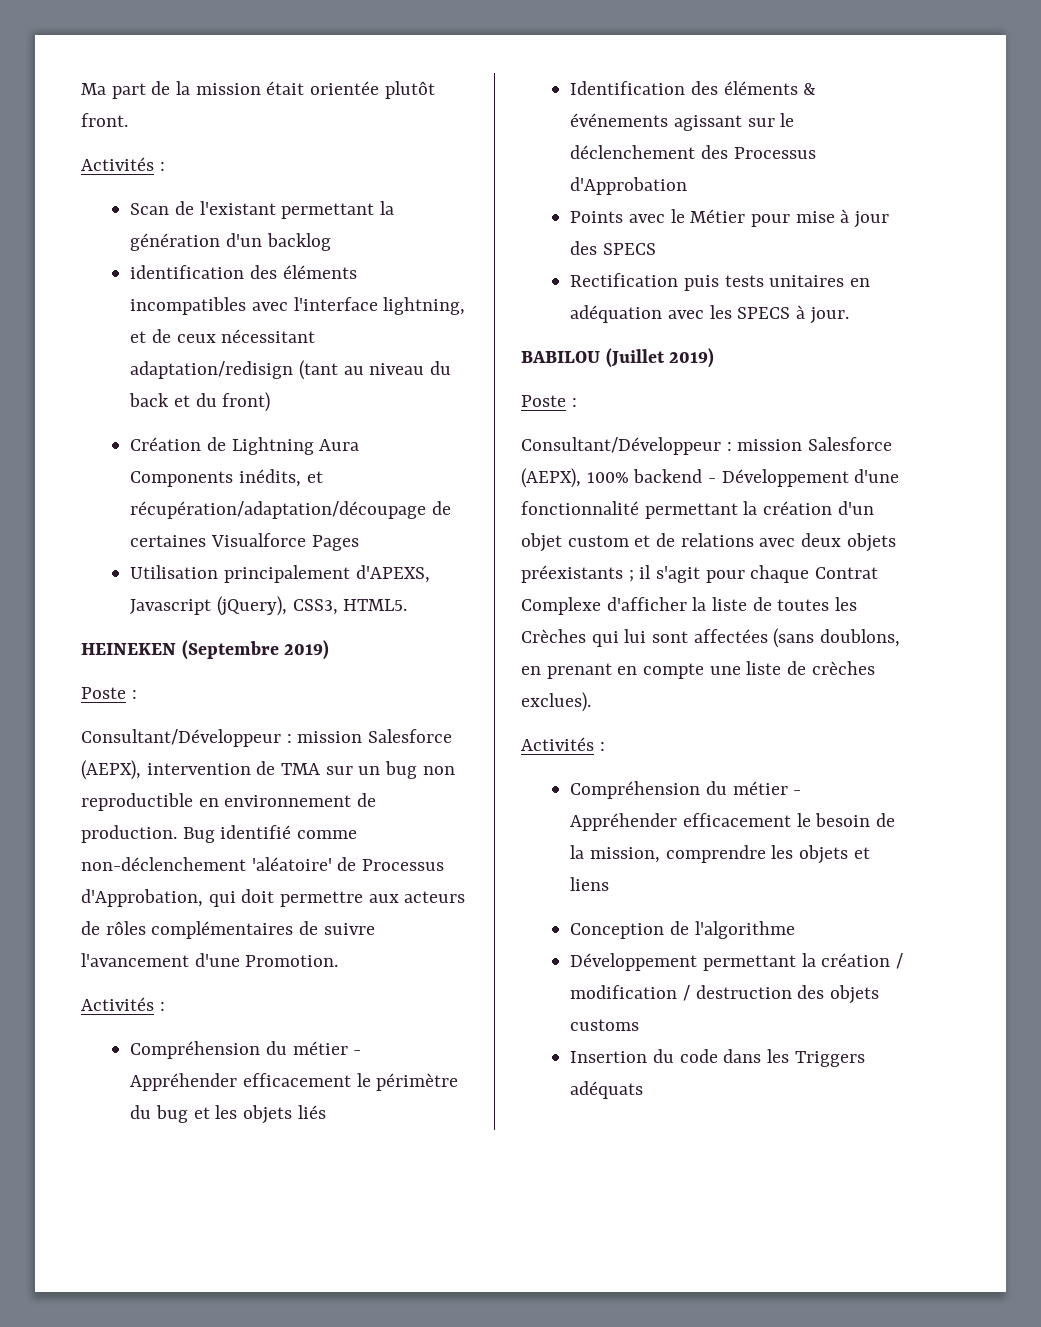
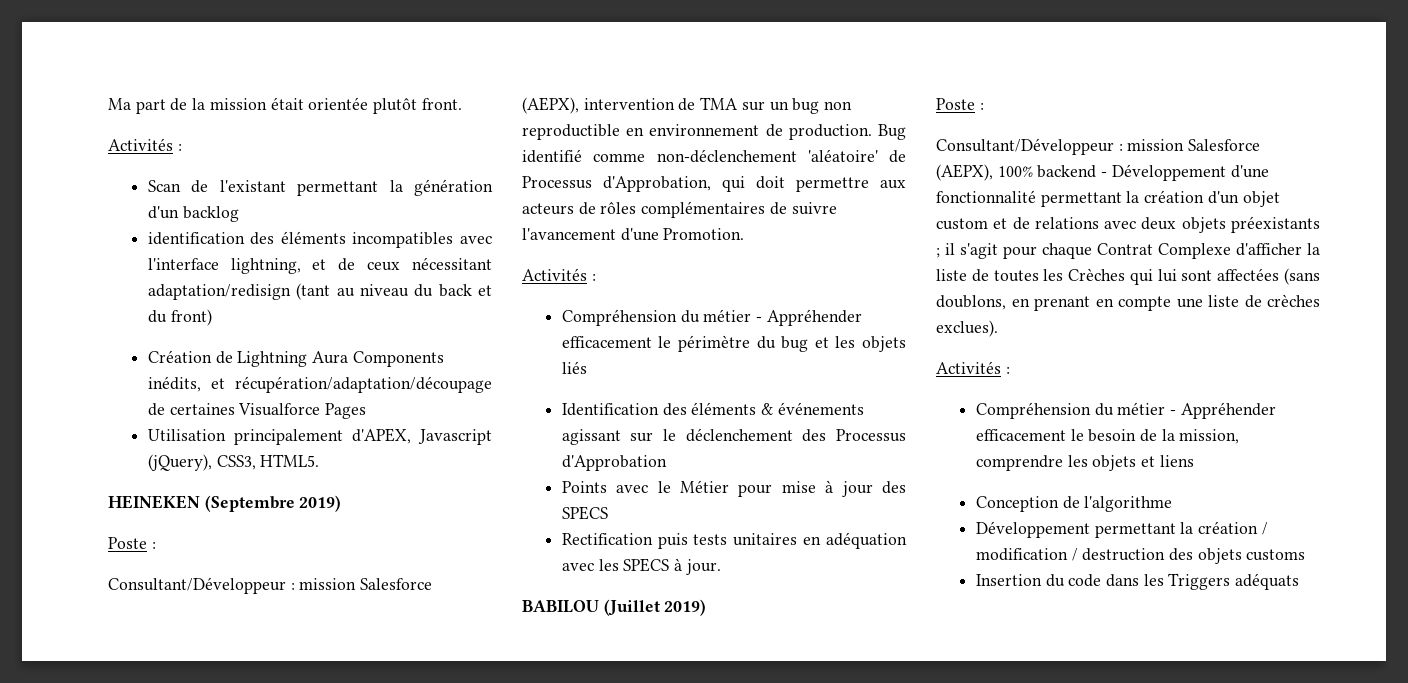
[355,565,430,583] d'APEXS, -> [351,428,411,444] d'APEX,

